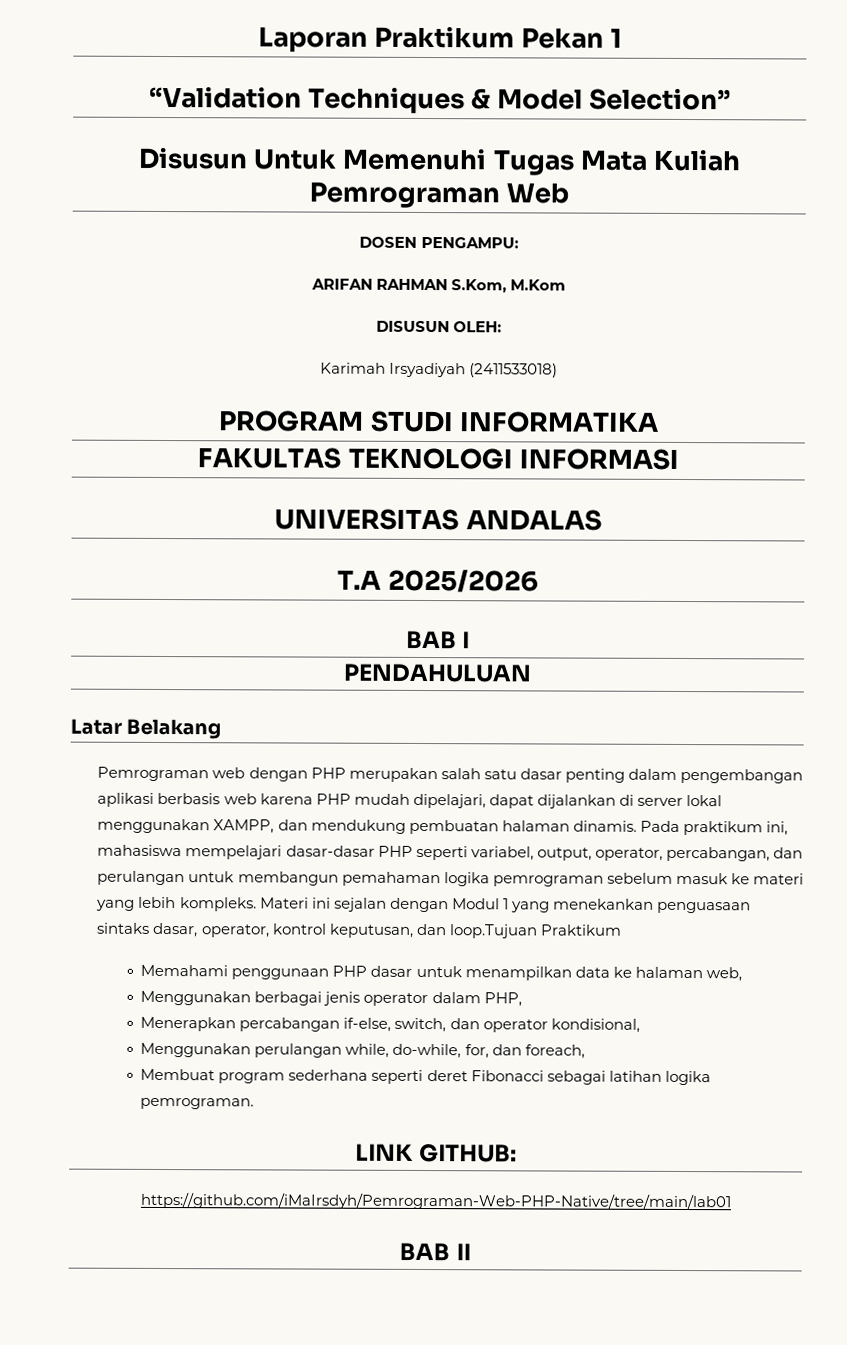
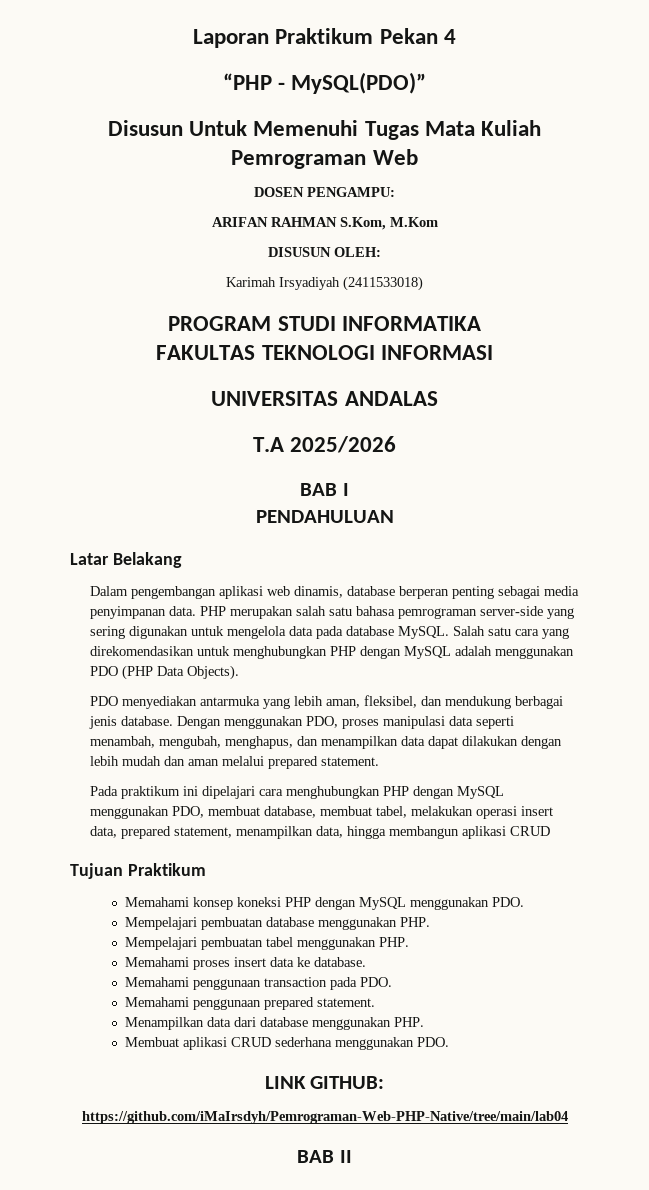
[610,28,623,48] [148,86,732,115] 1 // “Validation Techniques & Model Selection” -> [443,29,456,44] [222,72,427,94] 4 // “PHP - MySQL(PDO)”
[97,766,803,784] [97,792,722,809] [97,818,788,836] [97,844,803,862] [97,870,804,887] [96,896,751,914] [96,922,622,939] [140,964,742,982] [140,990,522,1007] [140,1016,640,1033] [140,1042,585,1059] [140,1068,711,1086] [140,1097,255,1110] Pemrograman web dengan PHP merupakan salah satu dasar penting dalam pengembangan aplikasi berbasis web karena PHP mudah dipelajari, dapat dijalankan di server lokal menggunakan XAMPP, dan mendukung pembuatan halaman dinamis. Pada praktikum ini, mahasiswa mempelajari dasar-dasar PHP seperti variabel, output, operator, percabangan, dan perulangan untuk membangun pemahaman logika pemrograman sebelum masuk ke materi yang lebih kompleks. Materi ini sejalan dengan Modul 1 yang menekankan penguasaan sintaks dasar, operator, kontrol keputusan, dan loop.Tujuan Praktikum // Memahami penggunaan PHP dasar untuk menampilkan data ke halaman web, // Menggunakan berbagai jenis operator dalam PHP, // Menerapkan percabangan if-else, switch, dan operator kondisional, // Menggunakan perulangan while, do-while, for, dan foreach, // Membuat program sederhana seperti deret Fibonacci sebagai latihan logika pemrograman. -> [89,586,579,599] [89,606,574,619] [89,626,569,639] [89,646,574,659] [89,665,239,680] [89,695,563,709] [88,716,514,729] [89,736,562,749] [89,756,379,769] [89,786,504,799] [89,806,553,819] [89,826,550,839] [70,863,206,879] [125,897,525,910] [125,917,431,930] [125,937,410,950] [125,957,367,970] [125,977,393,990] [125,997,376,1010] [125,1017,425,1030] [125,1037,450,1050] Dalam pengembangan aplikasi web dinamis, database berperan penting sebagai media penyimpanan data. PHP merupakan salah satu bahasa pemrograman server-side yang sering digunakan untuk mengelola data pada database MySQL. Salah satu cara yang direkomendasikan untuk menghubungkan PHP dengan MySQL adalah menggunakan PDO (PHP Data Objects). // PDO menyediakan antarmuka yang lebih aman, fleksibel, dan mendukung berbagai jenis database. Dengan menggunakan PDO, proses manipulasi data seperti menambah, mengubah, menghapus, dan menampilkan data dapat dilakukan dengan lebih mudah dan aman melalui prepared statement. // Pada praktikum ini dipelajari cara menghubungkan PHP dengan MySQL menggunakan PDO, membuat database, membuat tabel, melakukan operasi insert data, prepared statement, menampilkan data, hingga membangun aplikasi CRUD // Tujuan Praktikum // Memahami konsep koneksi PHP dengan MySQL menggunakan PDO. // Mempelajari pembuatan database menggunakan PHP. // Mempelajari pembuatan tabel menggunakan PHP. // Memahami proses insert data ke database. // Memahami penggunaan transaction pada PDO. // Memahami penggunaan prepared statement. // Menampilkan data dari database menggunakan PHP. // Membuat aplikasi CRUD sederhana menggunakan PDO.
[139,1191,731,1211] https://github.com/iMaIrsdyh/Pemrograman-Web-PHP-Native/tree/main/lab01 -> [81,1111,568,1124] https://github.com/iMaIrsdyh/Pemrograman-Web-PHP-Native/tree/main/lab04

